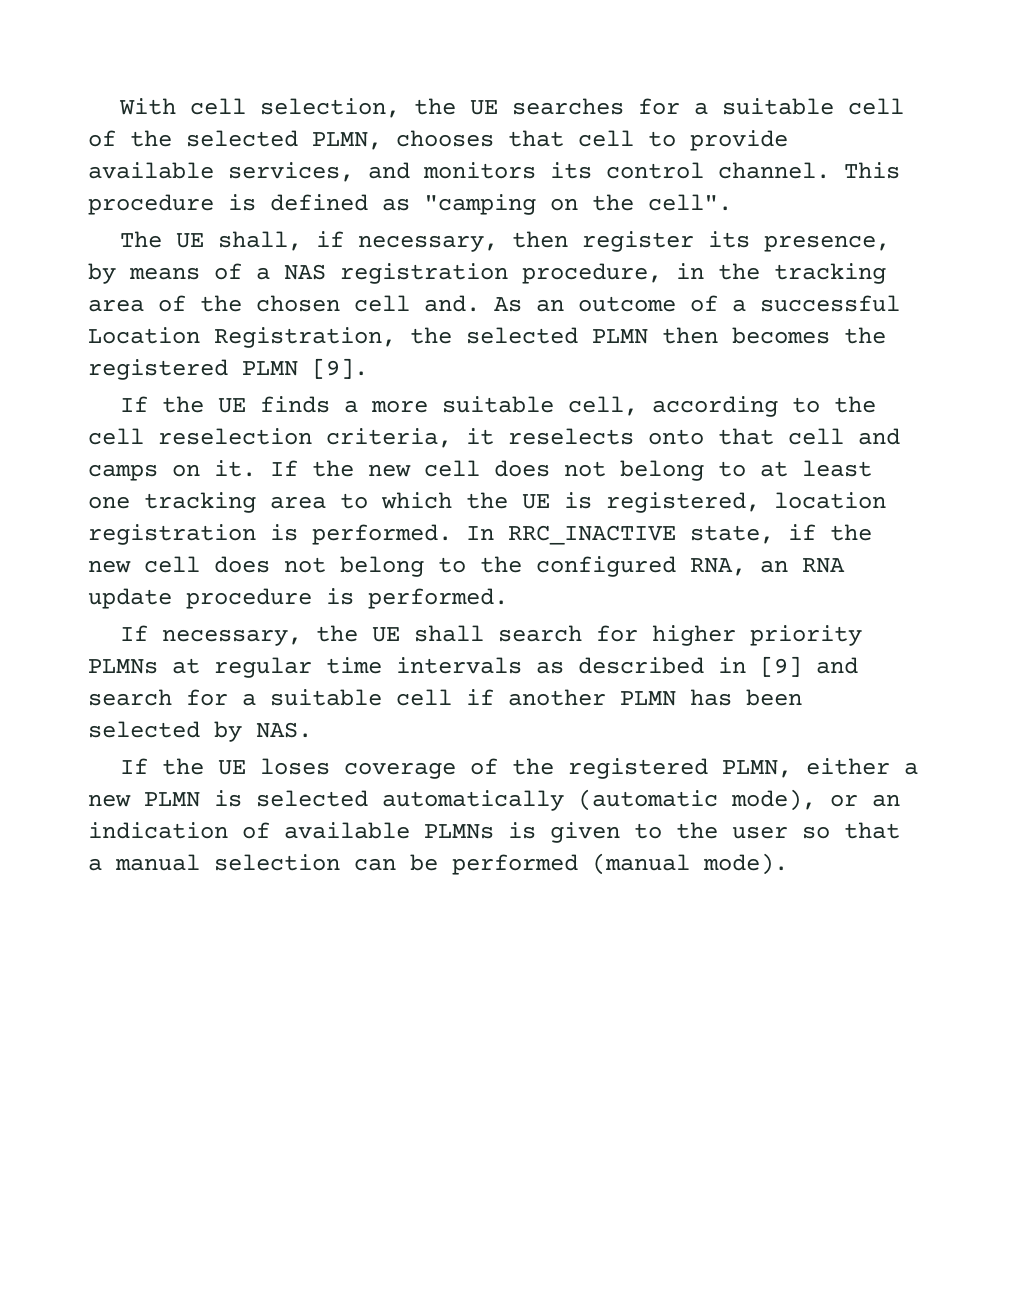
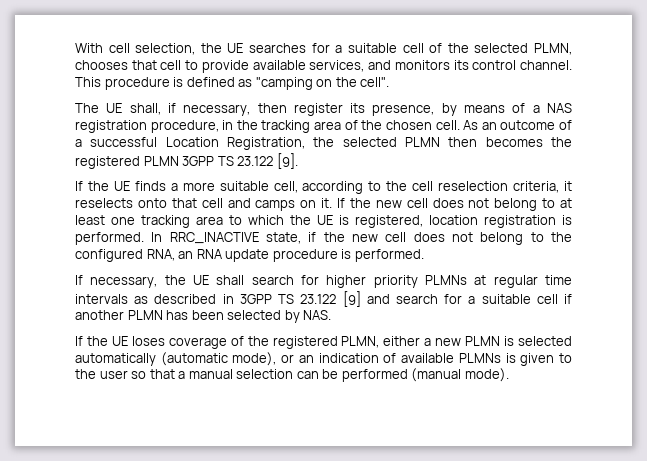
[354,295,480,312] cell and. -> [435,120,460,130] cell.
(298, 368) none -> [182,156,274,166] 3GPP TS 23.122
(746, 665) none -> [239,294,337,304] 3GPP TS 23.122

